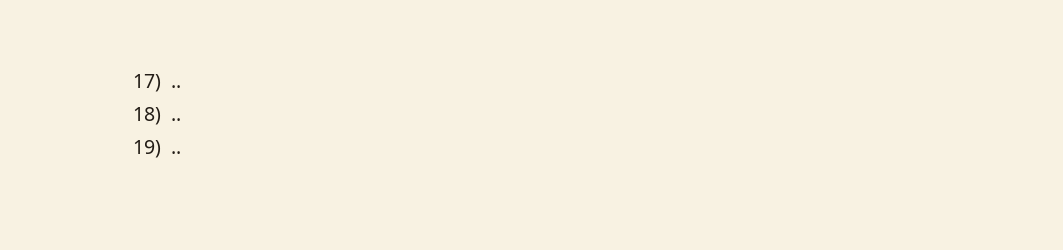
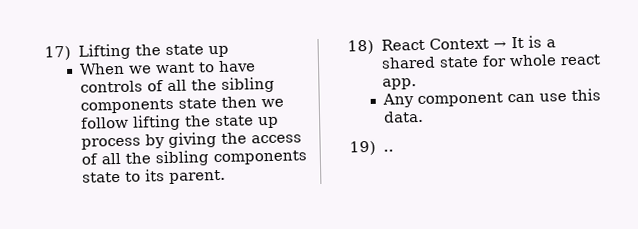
[170,85,181,88] [132,107,181,125] [132,140,181,158] .. // 18) .. // 19) .. -> [77,43,229,60] [78,60,256,75] [79,76,275,93] [79,96,284,114] [80,114,279,131] [80,132,302,150] [80,150,307,167] [81,169,226,185] [347,35,556,55] [380,54,601,69] [381,78,417,90] [381,88,601,108] [382,110,424,123] [349,140,394,156] Lifting the state up // When we want to have controls of all the sibling components state then we follow lifting the state up process by giving the access of all the sibling components state to its parent. // 18) React Context → It is a shared state for whole react app. // Any component can use this data. // 19) ..

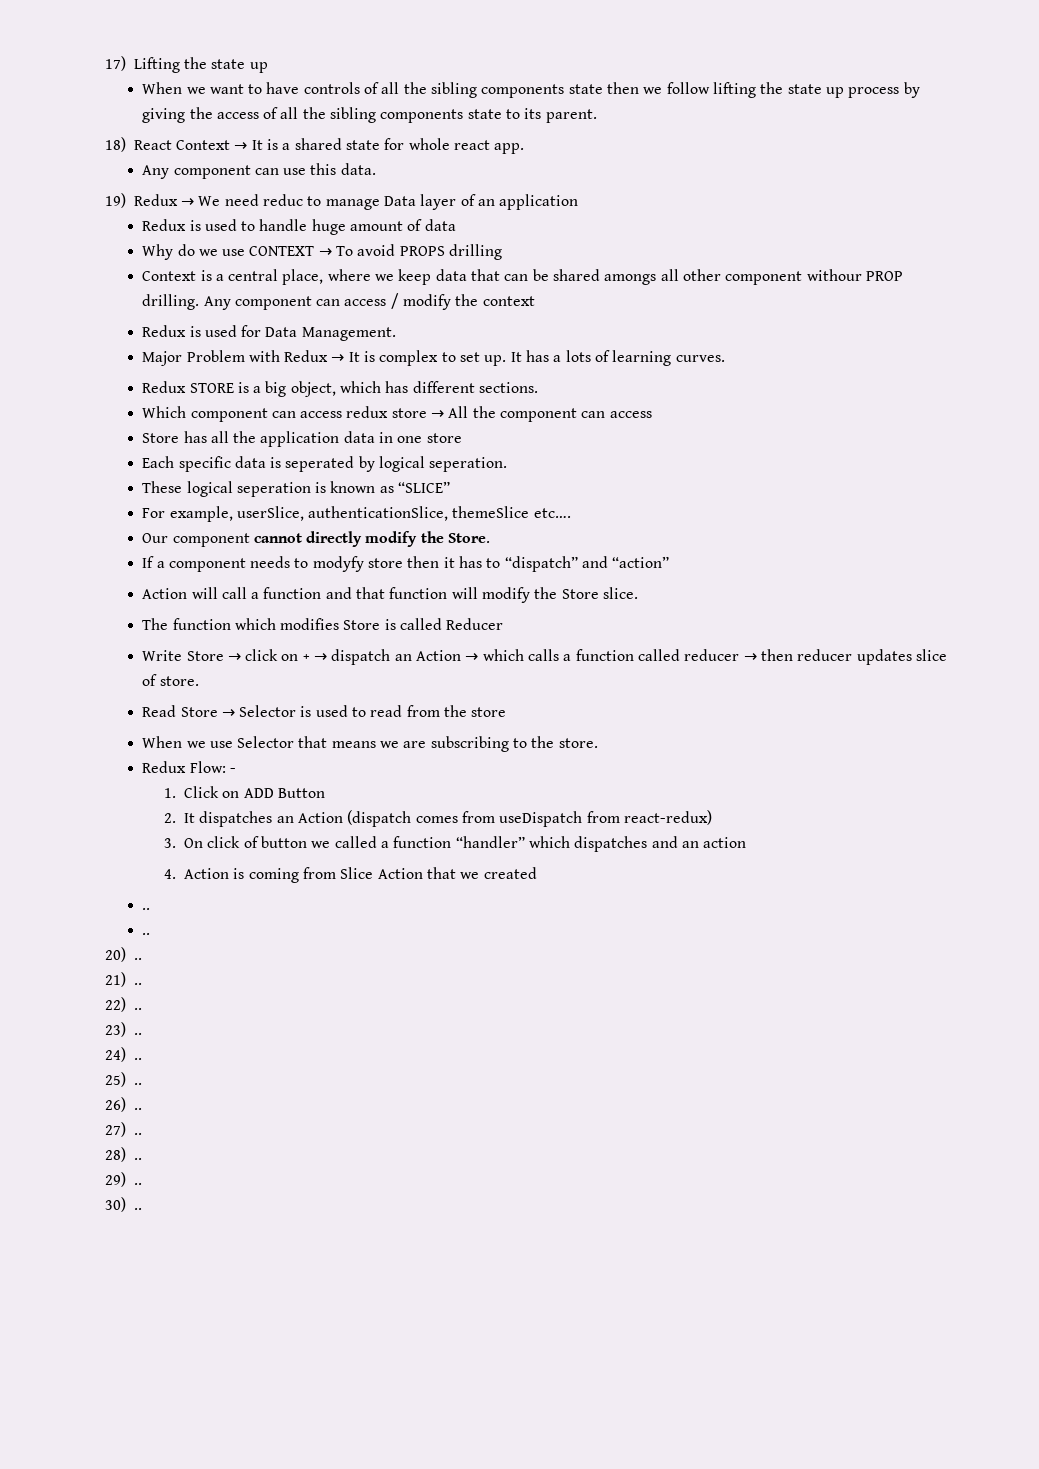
(377, 148) none -> [133,194,579,210] [142,219,456,235] [142,244,503,260] [142,269,903,285] [142,293,535,310] [142,325,396,341] [142,350,725,366] [142,381,539,397] [142,406,652,422] [142,431,462,447] [142,456,508,472] [142,481,451,497] [142,506,571,522] [142,531,491,547] [142,556,670,572] [142,587,639,603] [142,618,504,630] [142,649,947,665] [142,674,199,686] [142,705,507,717] [142,736,598,752] [142,761,236,773] [164,786,326,798] [164,810,713,827] [164,836,747,852] [164,867,537,883] [142,908,151,910] [142,933,151,935] [104,947,142,962] [104,972,142,987] [104,997,142,1012] [104,1022,142,1037] [104,1047,142,1062] [104,1072,142,1087] [104,1097,142,1112] [104,1122,142,1137] [104,1147,142,1162] [104,1172,142,1187] [104,1197,126,1212] Redux → We need reduc to manage Data layer of an application // Redux is used to handle huge amount of data // Why do we use CONTEXT → To avoid PROPS drilling // Context is a central place, where we keep data that can be shared amongs all other component withour PROP drilling. Any component can access / modify the context // Redux is used for Data Management. // Major Problem with Redux → It is complex to set up. It has a lots of learning curves. // Redux STORE is a big object, which has different sections. // Which component can access redux store → All the component can access // Store has all the application data in one store // Each specific data is seperated by logical seperation. // These logical seperation is known as “SLICE” // For example, userSlice, authenticationSlice, themeSlice etc…. // Our component cannot directly modify the Store. // If a component needs to modyfy store then it has to “dispatch” and “action” // Action will call a function and that function will modify the Store slice. // The function which modifies Store is called Reducer // Write Store → click on + → dispatch an Action → which calls a function called reducer → then reducer updates slice of store. // Read Store → Selector is used to read from the store // When we use Selector that means we are subscribing to the store. // Redux Flow: - // 1. Click on ADD Button // 2. It dispatches an Action (dispatch comes from useDispatch from react-redux) // 3. On click of button we called a function “handler” which dispatches and an action // 4. Action is coming from Slice Action that we created // .. // .. // 20) .. // 21) .. // 22) .. // 23) .. // 24) .. // 25) .. // 26) .. // 27) .. // 28) .. // 29) .. // 30)

